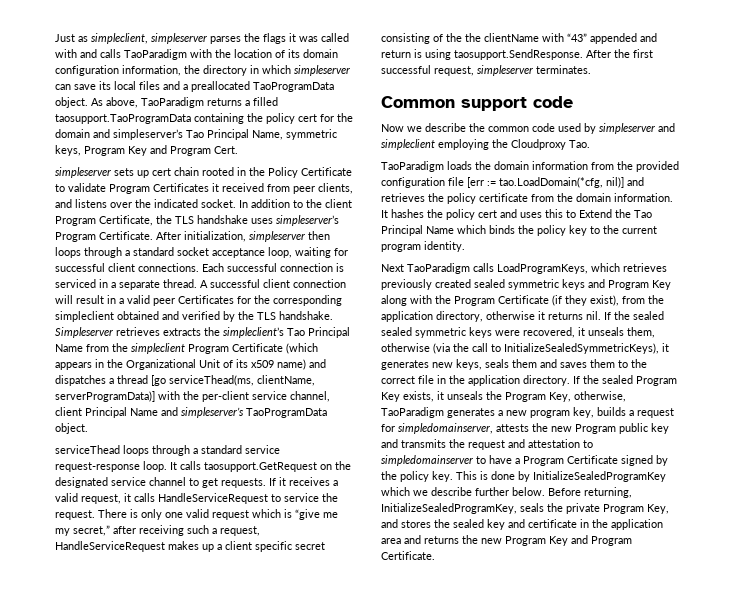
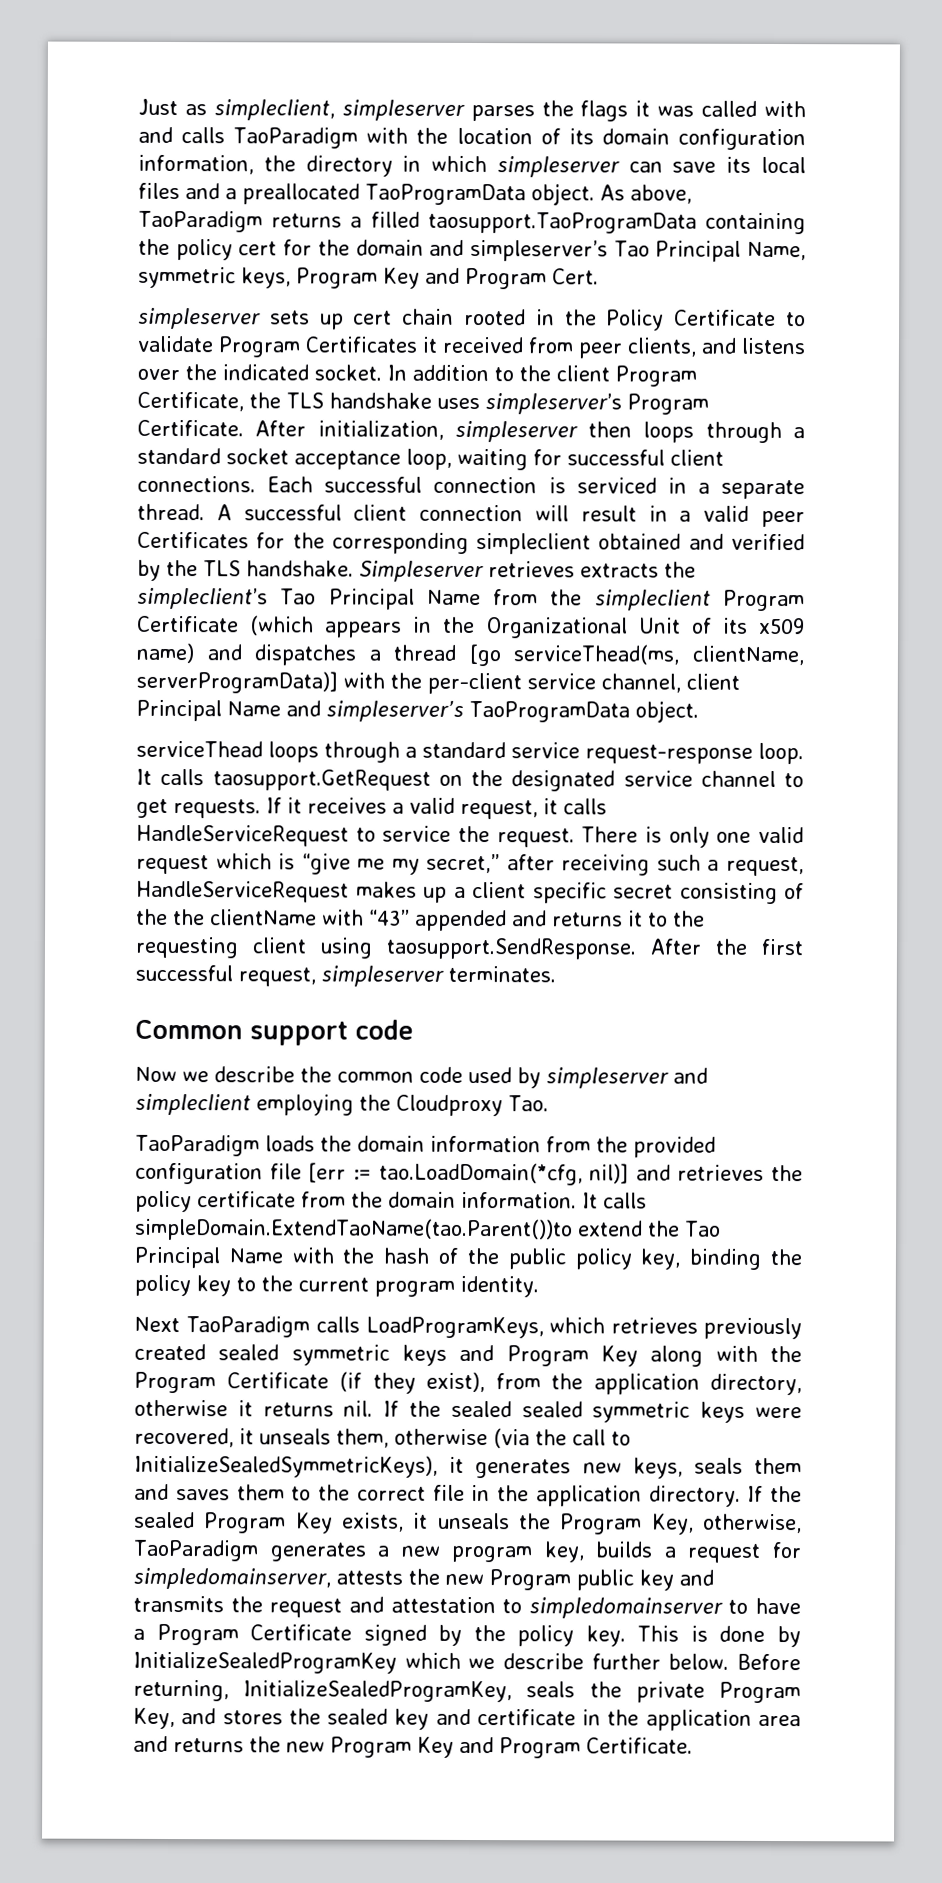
[381,49,422,58] return is -> [552,910,705,927] [135,936,307,959] returns it to the requesting client
[391,209,652,220] [381,225,515,236] hashes the policy cert and uses this to Extend the Tao Principal Name which binds -> [603,1192,647,1209] [135,1217,721,1242] [134,1246,762,1270] calls simpleDomain.ExtendTaoName(tao.Parent())to extend the Tao Principal Name with the hash of the public policy key, binding

